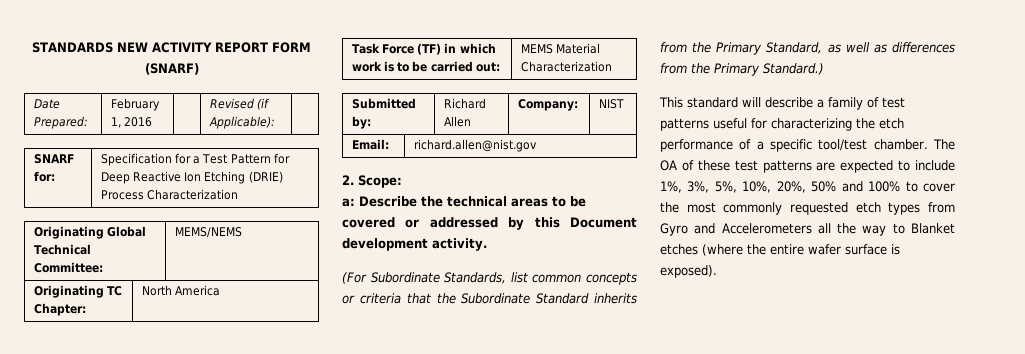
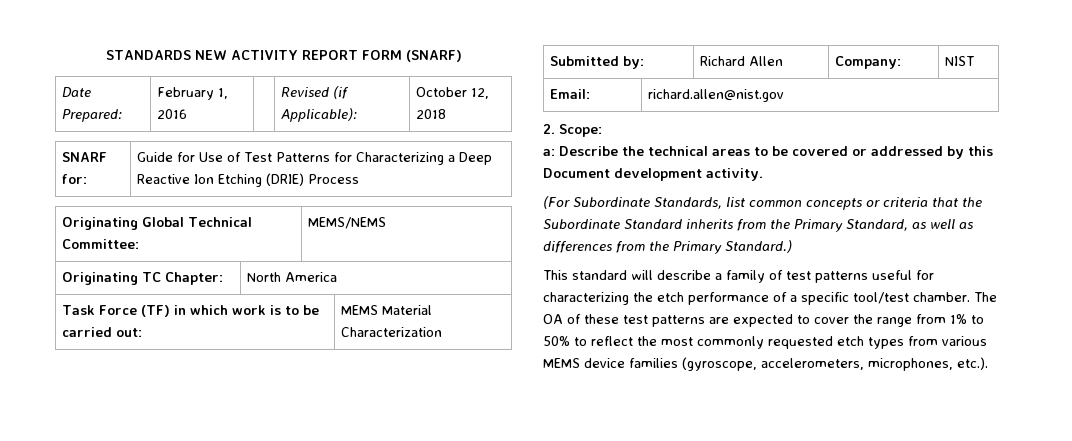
(276, 122) none -> [416,87,490,99] [416,109,447,119] October 12, 2018
[101,153,290,166] Specification for a Test Pattern for -> [137,152,456,165] Guide for Use of Test Patterns for Characterizing a
[147,189,239,200] Characterization -> (360, 179) none
[915,160,955,171] [660,181,955,193] include 1%, 3%, 5%, 10%, 20%, 50% and 100% to cover -> [814,314,984,327] [543,336,633,346] cover the range from 1% to 50% to reflect
[660,223,955,236] [660,244,900,256] [660,265,717,278] Gyro and Accelerometers all the way to Blanket etches (where the entire wafer surface is exposed). -> [942,336,987,346] [543,357,988,371] various MEMS device families (gyroscope, accelerometers, microphones, etc.).

